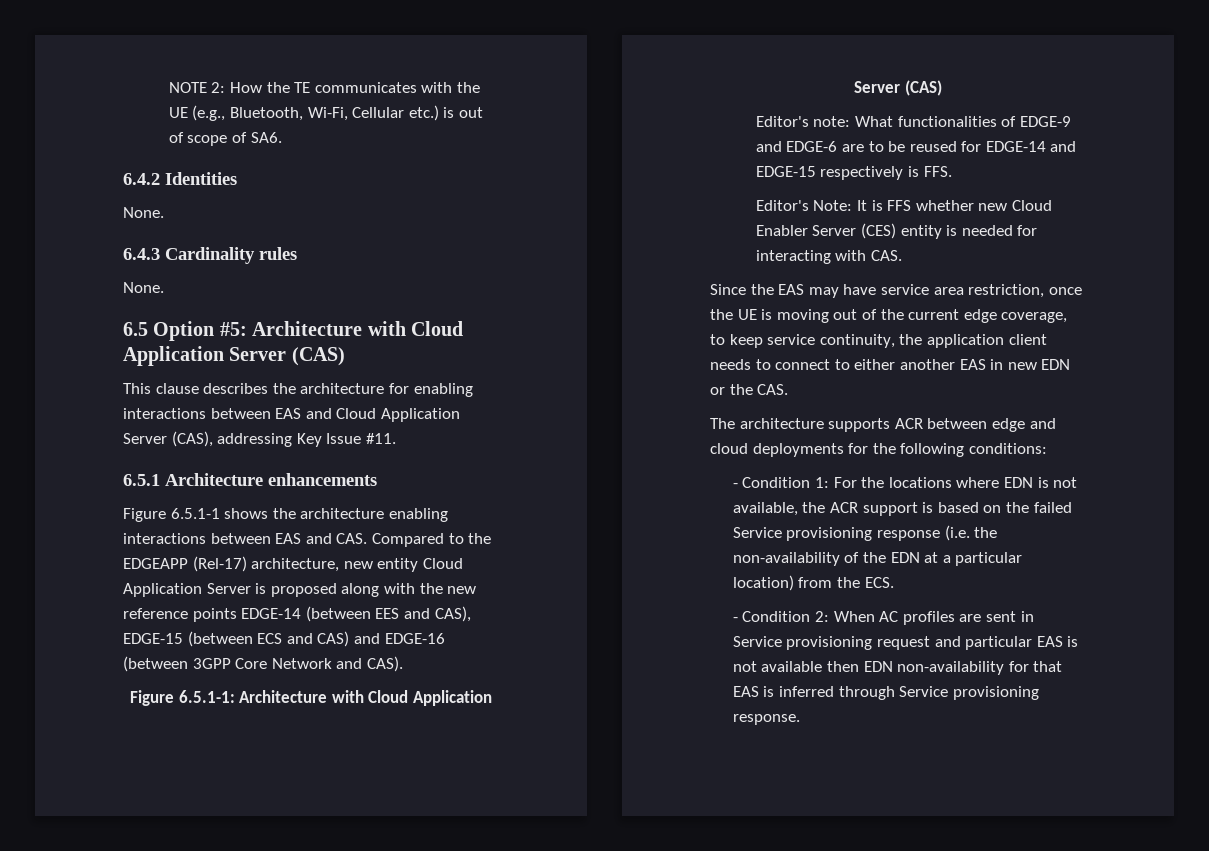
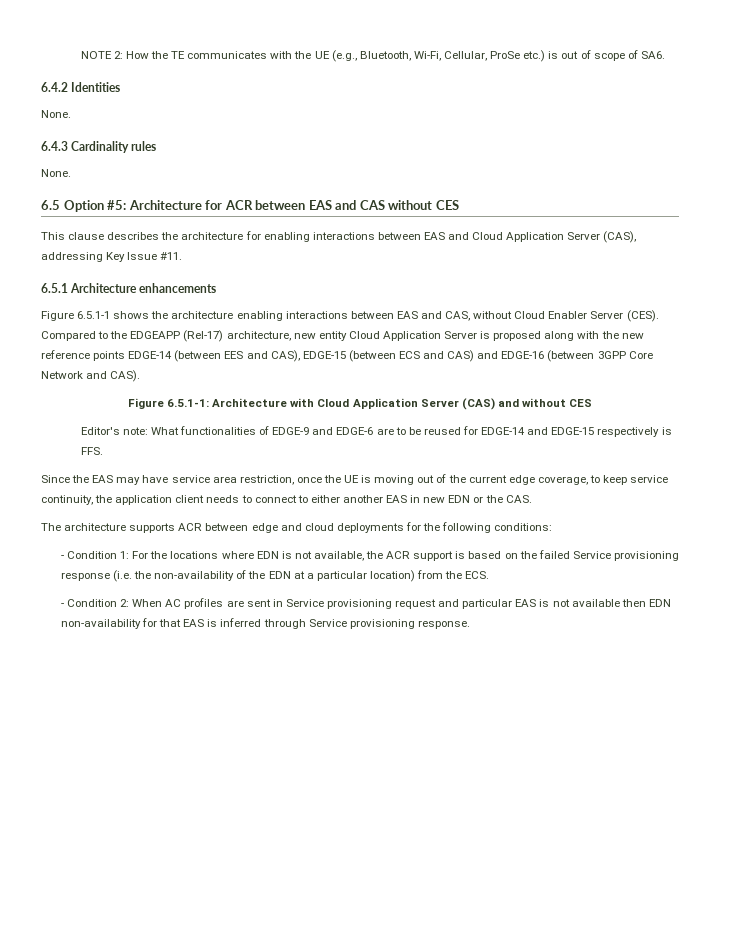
[352,107,405,118] Cellular -> [444,51,521,61] Cellular, ProSe
[367,321,463,336] [123,346,345,366] with Cloud Application Server (CAS) -> [205,200,459,210] for ACR between EAS and CAS without CES
[336,533,368,544] CAS. -> [445,310,659,322] CAS, without Cloud Enabler Server (CES).
(942, 88) none -> [497,398,593,407] and without CES
[755,200,1052,211] [755,223,1038,239] [755,250,902,264] // Editor's Note: It is FFS whether new Cloud Enabler Server (CES) entity is needed for interacting with CAS. -> (103, 451) none

